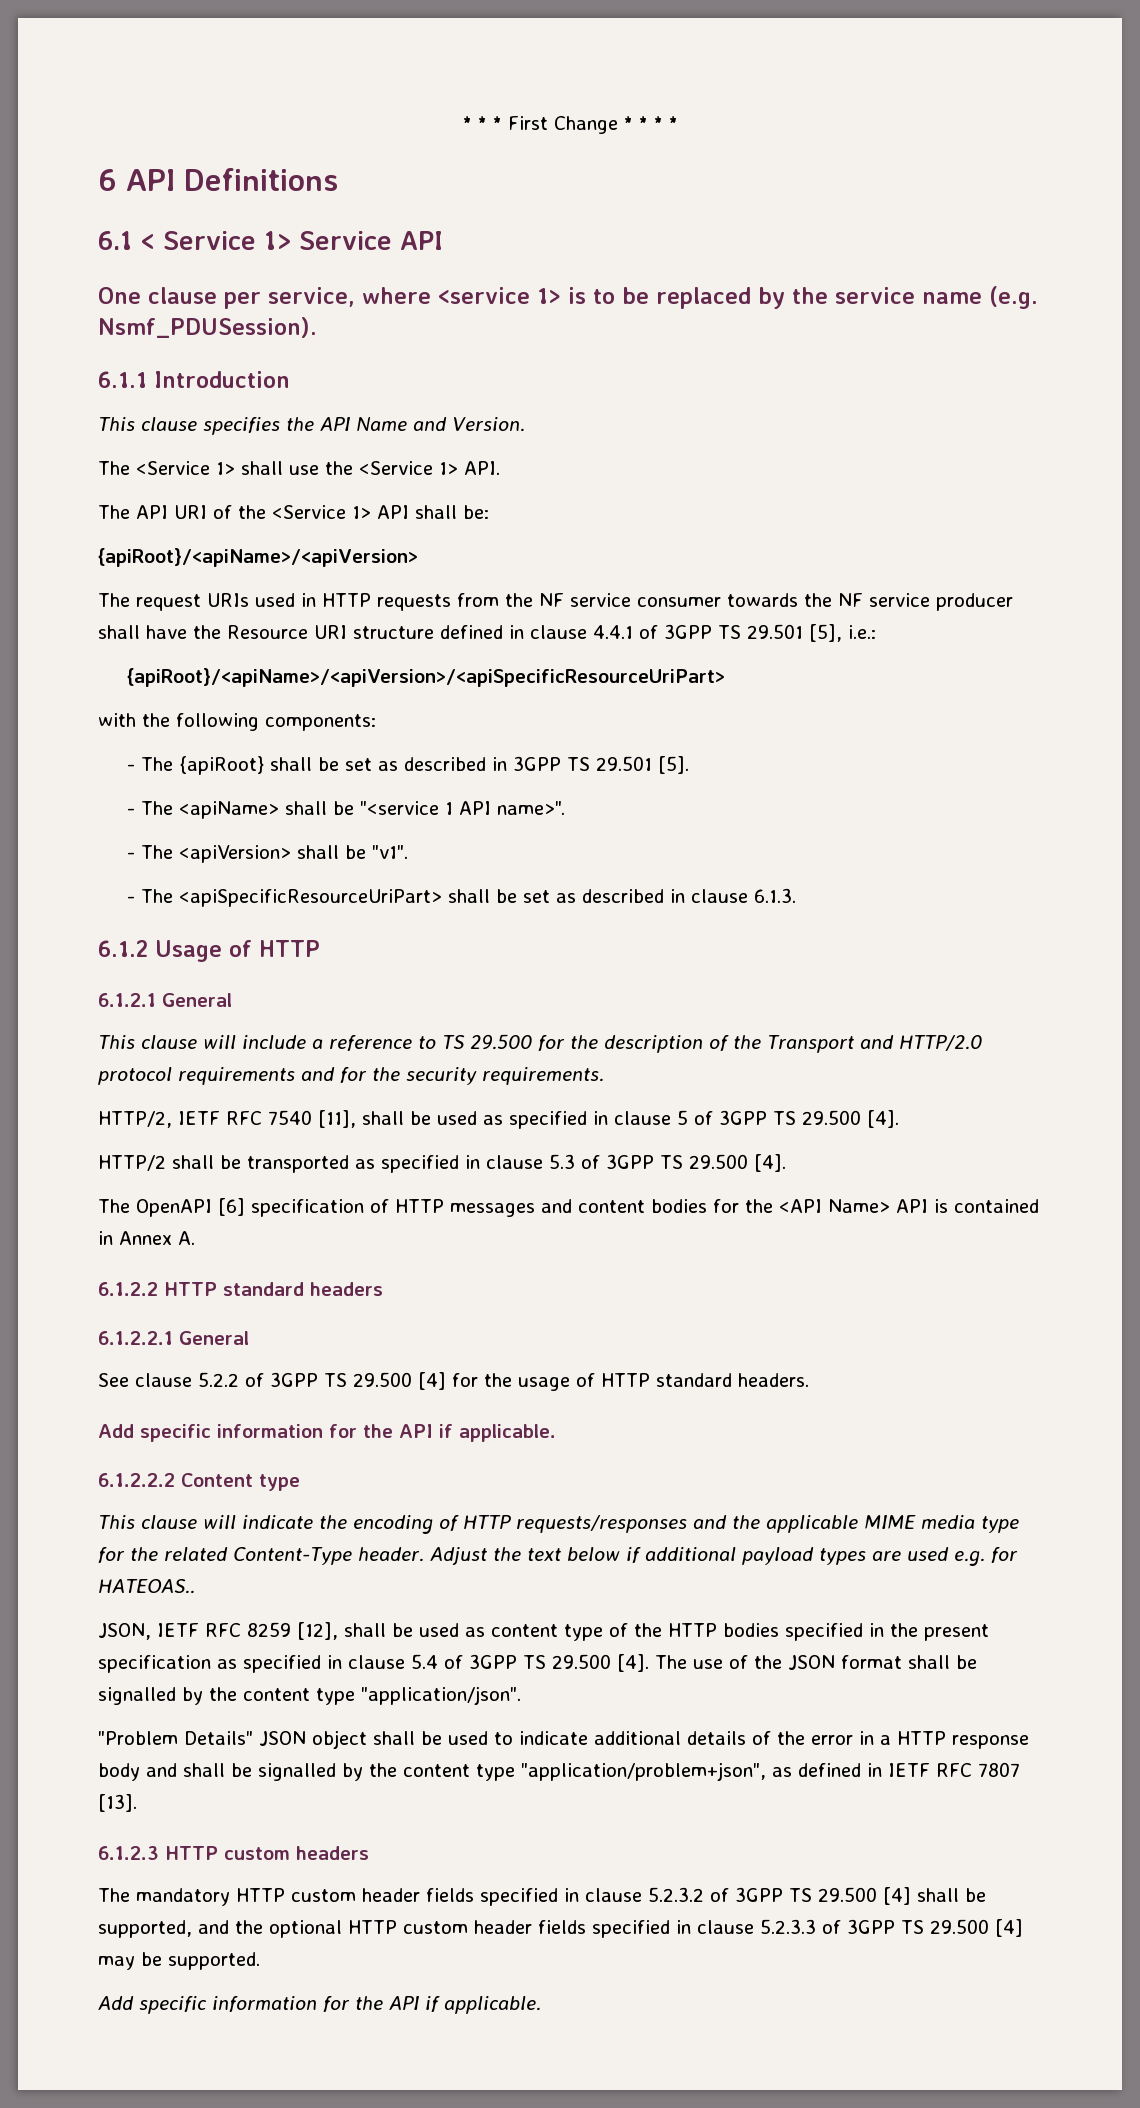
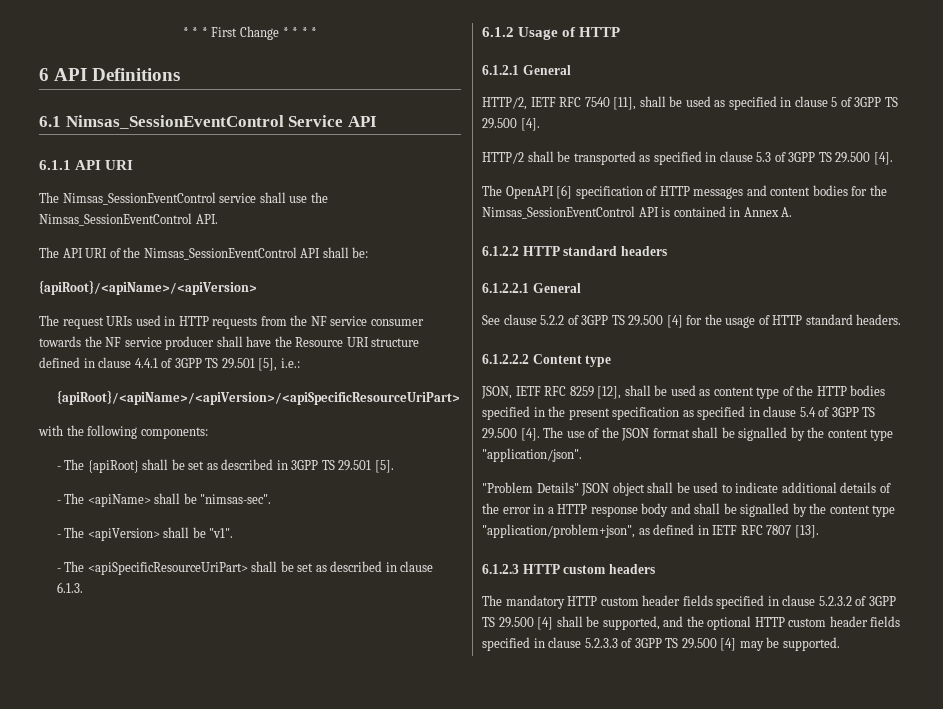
[141,231,291,250] < Service 1> -> [65,115,284,129] Nimsas_SessionEventControl
[98,286,1038,309] [98,317,317,338] [98,371,290,388] [98,417,525,435] [98,461,235,475] One clause per service, where <service 1> is to be replaced by the service name (e.g. Nsmf_PDUSession). // 6.1.1 Introduction // This clause specifies the API Name and Version. // The <Service 1> -> [39,160,134,170] [39,192,257,205] 6.1.1 API URI // The Nimsas_SessionEventControl service
[359,461,458,475] <Service 1> -> [39,213,192,226] Nimsas_SessionEventControl
[272,505,371,519] <Service 1> -> [143,247,297,260] Nimsas_SessionEventControl
[359,801,566,815] "<service 1 API name>". -> [200,494,272,504] "nimsas-sec".
[98,1034,982,1053] [98,1067,604,1085] // This clause will include a reference to TS 29.500 for the description of the Transport and HTTP/2.0 protocol requirements and for the security requirements. -> (571, 70) none
[779,1199,890,1213] <API Name> -> [482,206,635,219] Nimsas_SessionEventControl
[98,1424,556,1442] [98,1473,300,1491] [98,1515,1019,1534] [98,1547,1018,1566] [98,1579,195,1594] Add specific information for the API if applicable. // 6.1.2.2.2 Content type // This clause will indicate the encoding of HTTP requests/responses and the applicable MIME media type for the related Content-Type header. Adjust the text below if additional payload types are used e.g. for HATEOAS.. -> [482,354,612,367] 6.1.2.2.2 Content type
[98,1996,541,2014] // Add specific information for the API if applicable. -> (840, 644) none

